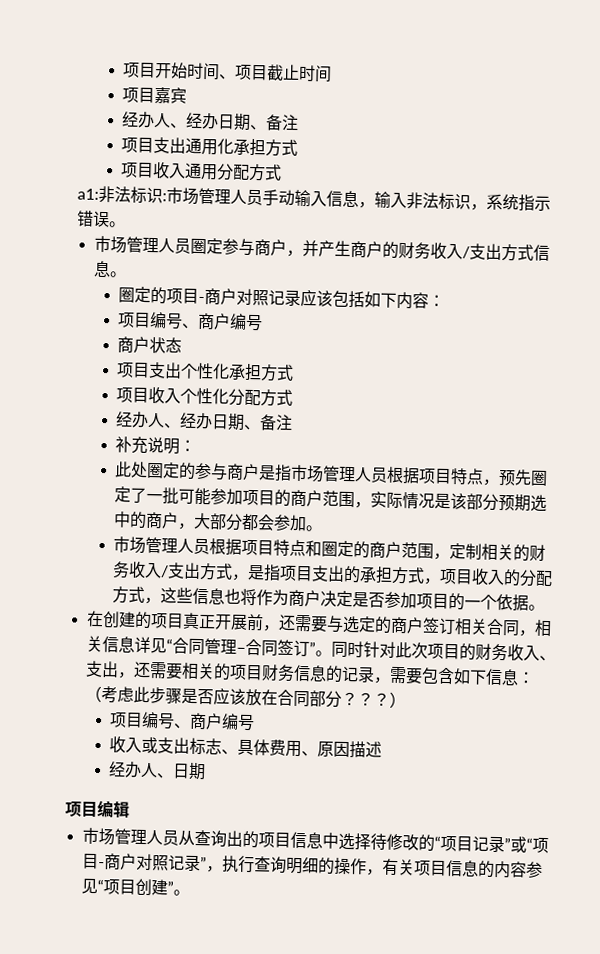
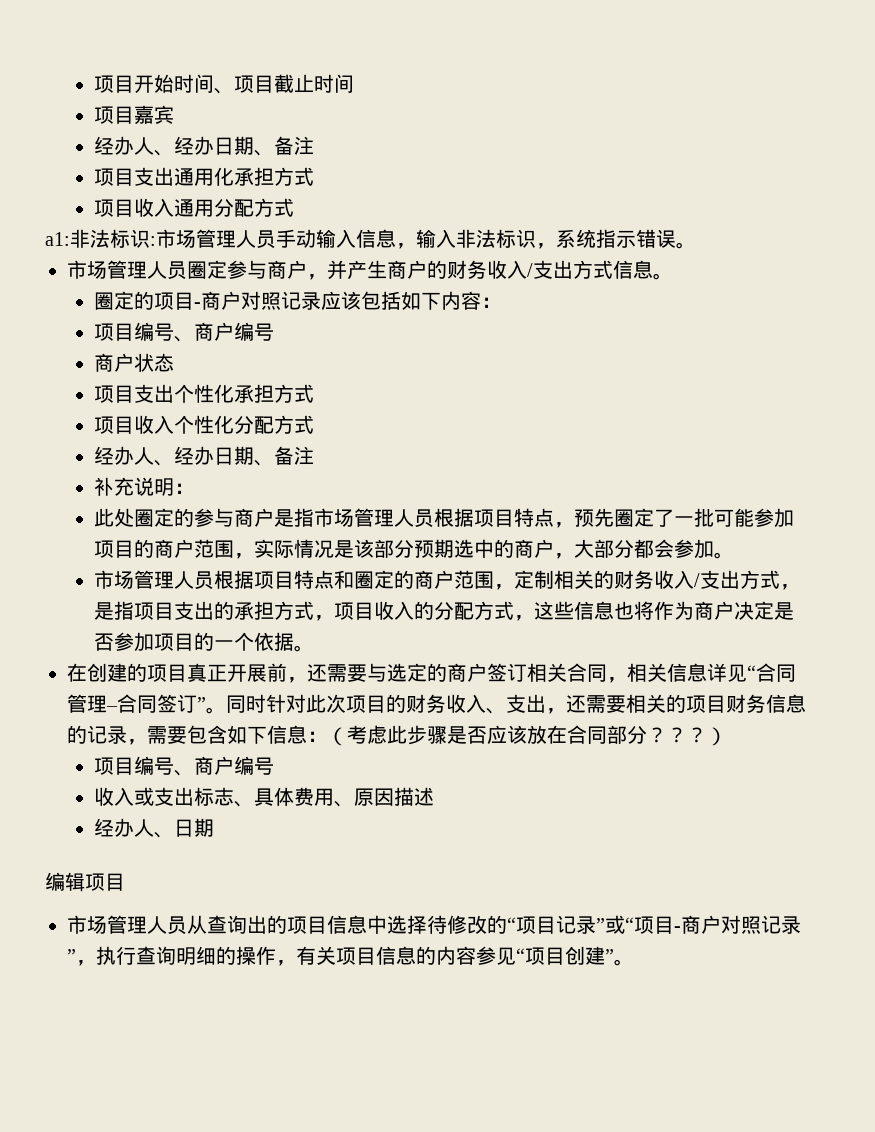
[65,800,130,818] 项目编辑 -> [45,872,125,892] 编辑项目

